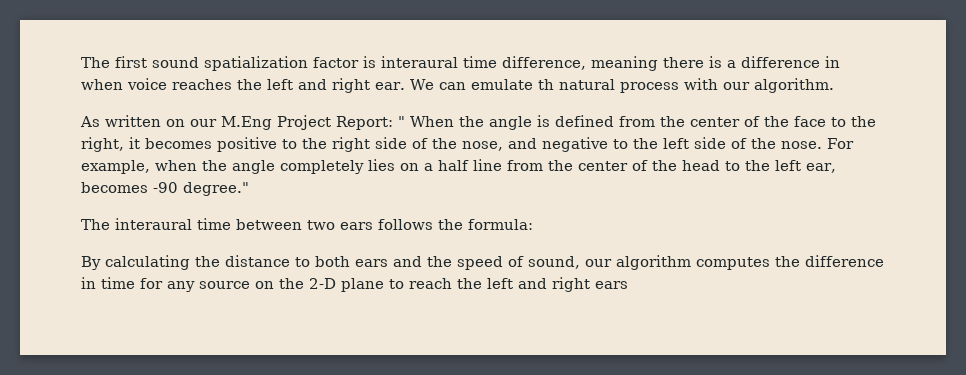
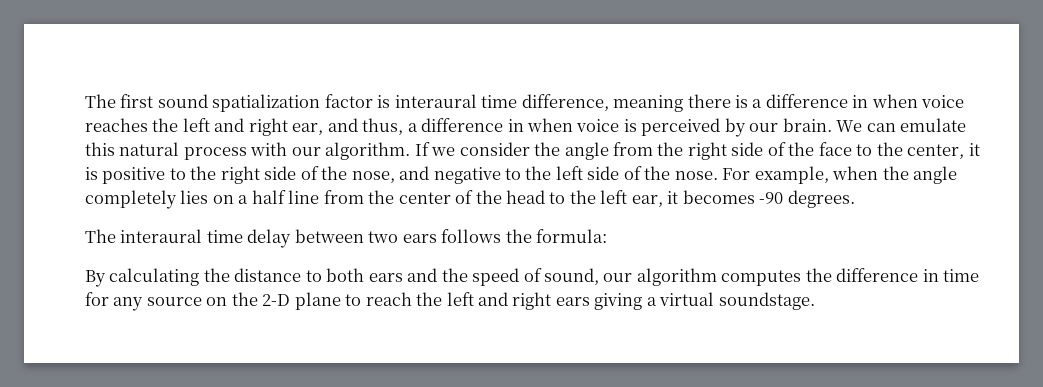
[375,82,405,90] ear. -> [292,118,832,137] ear, and thus, a difference in when voice is perceived by our brain.
[537,79,554,90] th -> [85,142,115,156] this
[80,115,740,130] // As written on our M.Eng Project Report: " When the angle is defined from the center -> [414,142,764,160] If we consider the angle from the right side
[81,137,212,152] right, it becomes -> [907,143,980,159] [85,167,98,180] center, it is
(836, 168) none -> [667,191,679,204] it
[183,182,249,196] degree." -> [787,190,855,208] degrees.
(231, 224) none -> [247,229,292,248] delay
(628, 285) none -> [594,292,815,310] giving a virtual soundstage.

